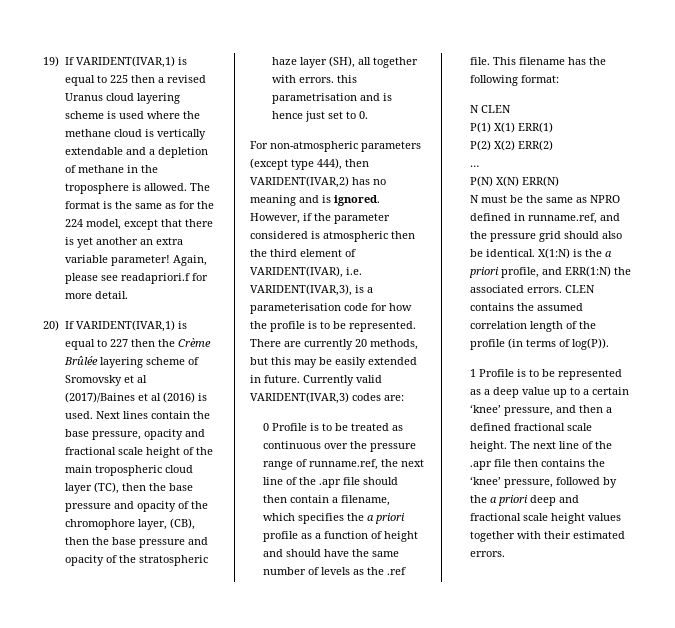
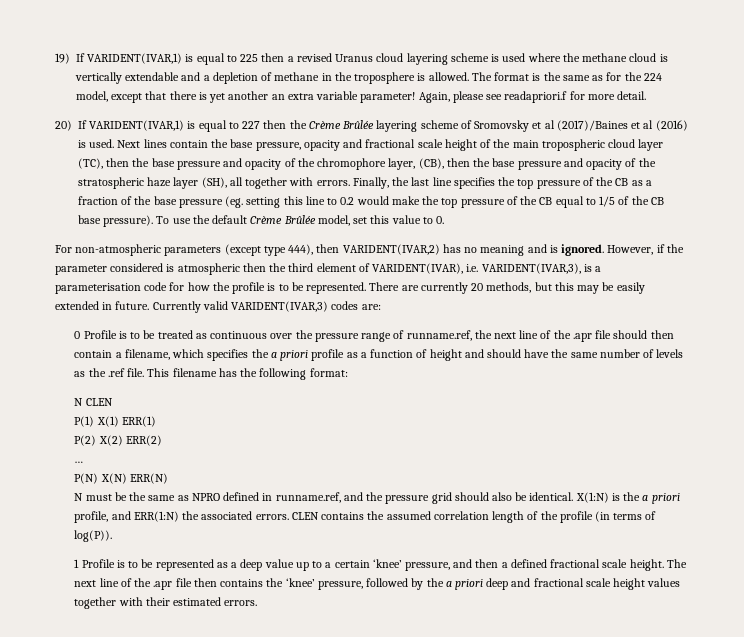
[336,75,357,83] [271,93,392,104] [271,111,343,122] this parametrisation and is hence just set -> [352,177,652,189] [78,196,664,208] [78,215,421,227] Finally, the last line specifies the top pressure of the CB as a fraction of the base pressure (eg. setting this line to 0.2 would make the top pressure of the CB equal to 1/5 of the CB base pressure). To use the default Crème Brûlée model, set this value

